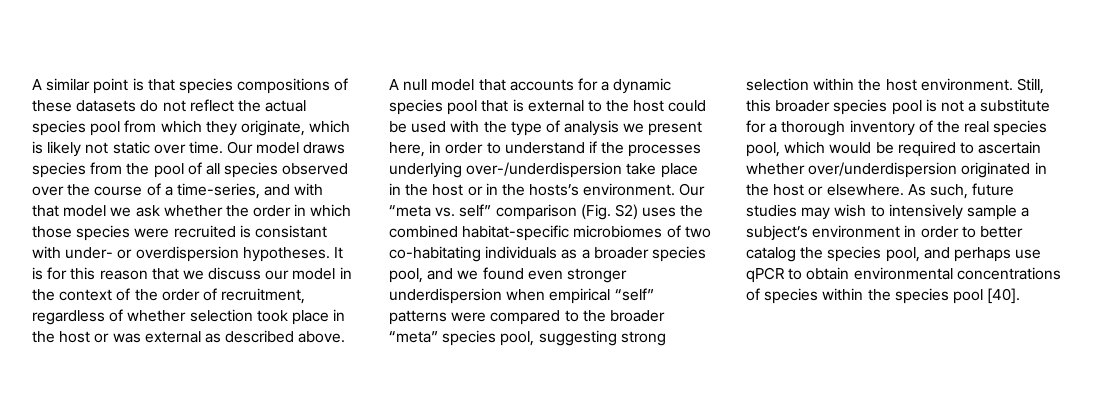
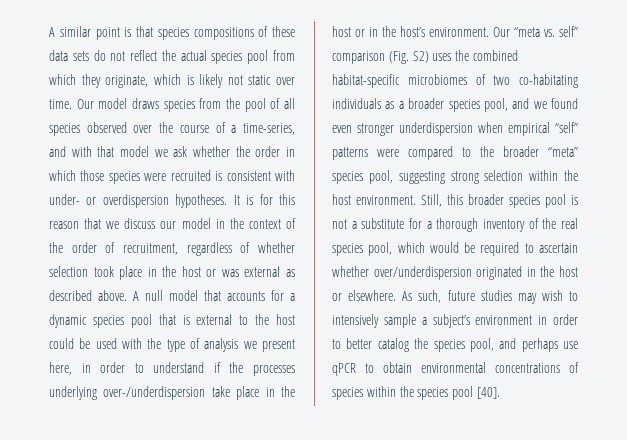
[76,100,137,112] datasets -> [49,50,89,61] data sets
[254,225,327,238] consistant -> [226,171,271,181] consistent
[529,184,580,196] hosts’s -> [400,26,425,37] host’s

